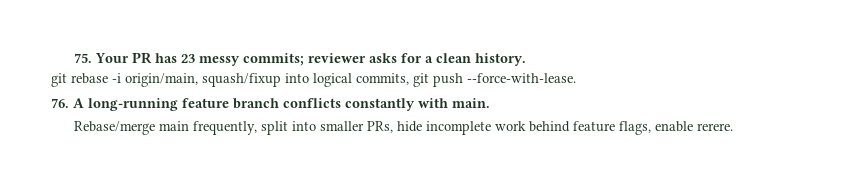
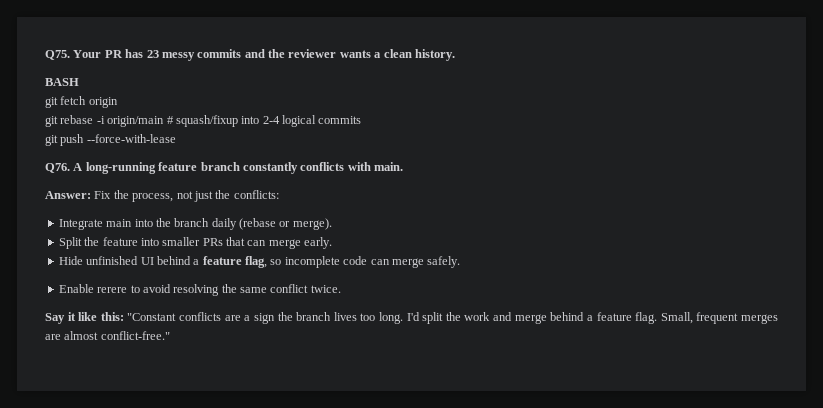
[74,53,93,63] 75. -> [45,50,70,60] Q75.
[243,53,423,66] commits; reviewer asks for -> [197,49,371,58] commits and the reviewer wants
(527, 59) none -> [45,78,79,86] [45,96,118,108] // BASH // git fetch origin
[125,73,576,87] [51,98,69,108] origin/main, squash/fixup into logical commits, git push --force-with-lease. // 76. -> [107,115,362,127] [45,134,176,146] [45,163,70,173] origin/main # squash/fixup into 2-4 logical commits // git push --force-with-lease // Q76.
[283,98,415,111] conflicts constantly -> [242,162,345,174] constantly conflicts
[74,121,734,135] Rebase/merge main frequently, split into smaller PRs, hide incomplete work behind feature flags, enable rerere. -> [45,190,279,202] [58,218,332,230] [58,237,333,249] [58,256,461,268] [58,284,341,296] [45,312,779,324] [45,331,170,340] Answer: Fix the process, not just the conflicts: // Integrate main into the branch daily (rebase or merge). // Split the feature into smaller PRs that can merge early. // Hide unfinished UI behind a feature flag, so incomplete code can merge safely. // Enable rerere to avoid resolving the same conflict twice. // Say it like this: "Constant conflicts are a sign the branch lives too long. I'd split the work and merge behind a feature flag. Small, frequent merges are almost conflict-free."

